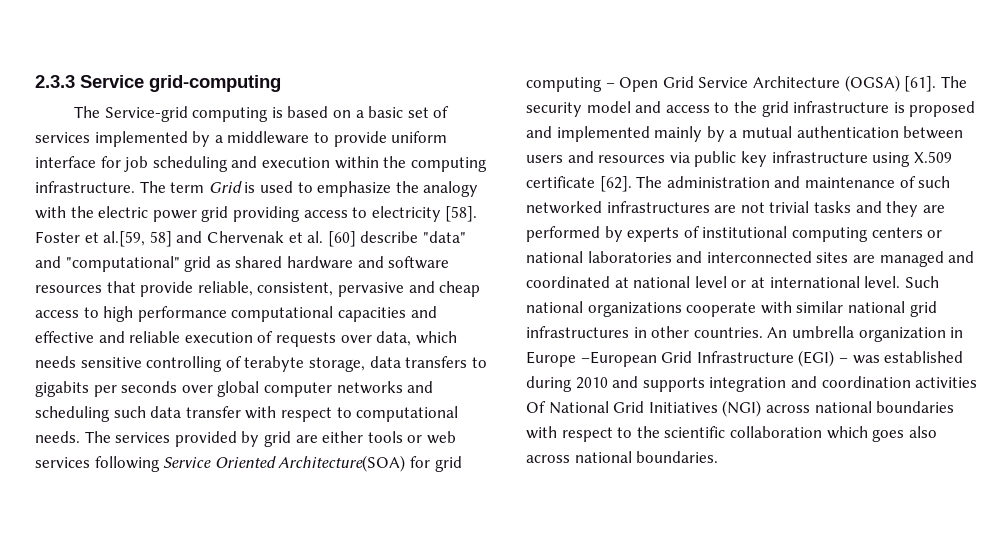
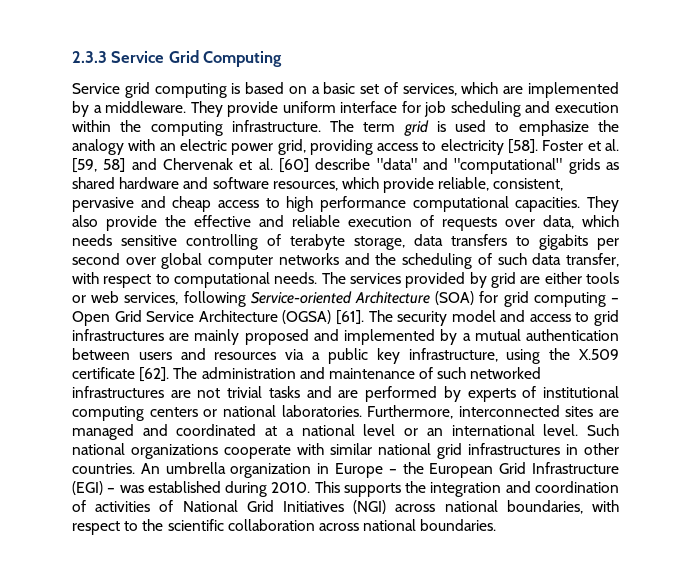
[149,75,281,92] [74,106,188,122] grid-computing // The Service-grid -> [168,50,283,67] [72,82,150,98] Grid Computing // Service grid
[35,131,329,147] services implemented by a middleware to -> [402,82,619,98] [72,101,223,117] services, which are implemented by a middleware. They
[208,181,242,193] Grid -> [403,120,429,136] grid
[70,206,94,218] the -> [159,143,176,151] an
[201,206,229,222] grid -> [277,139,306,155] grid,
[103,231,146,247] al.[59, -> [605,139,619,151] [72,158,97,173] al. [59,
[184,256,212,272] grid -> [568,158,600,174] grids
[35,281,136,293] resources that -> [272,177,379,191] resources, which
[337,306,437,322] capacities and -> [515,196,620,212] [72,215,186,231] capacities. They also provide the
[121,381,178,393] seconds -> [72,253,120,265] second
[35,406,110,422] scheduling -> [375,253,492,269] the scheduling of
[185,406,241,418] transfer -> [566,253,620,267] transfer,
[35,455,406,472] services following Service Oriented Architecture(SOA) -> [124,291,475,307] services, following Service-oriented Architecture (SOA)
[733,101,905,117] the grid infrastructure is -> [593,310,619,326] [72,329,240,345] grid infrastructures are mainly
[654,126,703,142] mainly -> (436, 337) none
(690, 157) none -> [312,352,321,360] a
[771,151,911,167] infrastructure using -> [408,348,571,364] infrastructure, using the
[886,201,919,217] they -> (332, 392) none
[587,251,703,263] laboratories and -> [281,405,454,419] laboratories. Furthermore,
(629, 282) none -> [285,428,294,436] a
[750,277,765,288] at -> [426,428,443,436] an
[580,351,657,367] –European -> [388,462,494,478] – the European
[575,376,978,392] [526,401,546,413] 2010 and supports integration and coordination activities Of -> [271,481,619,497] [72,500,174,512] 2010. This supports the integration and coordination of activities of
[876,401,955,413] boundaries -> [506,500,583,514] boundaries,
[826,426,937,442] which goes also -> (315, 525) none

